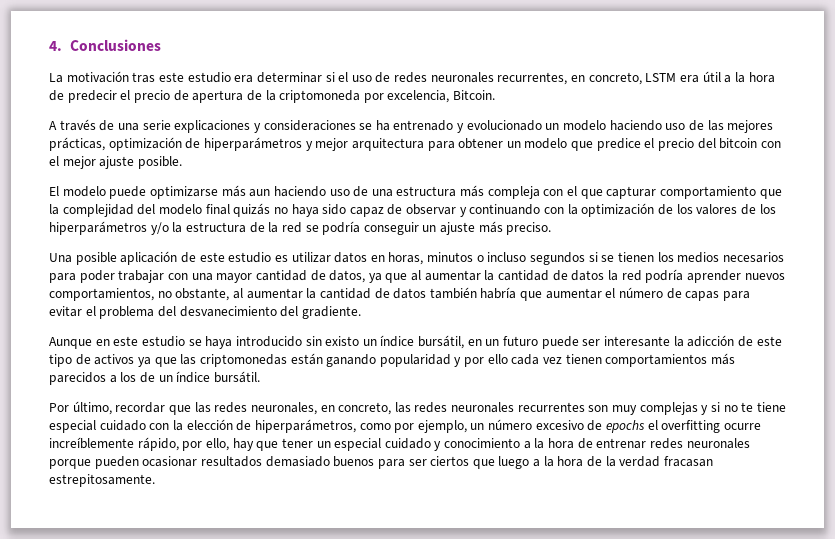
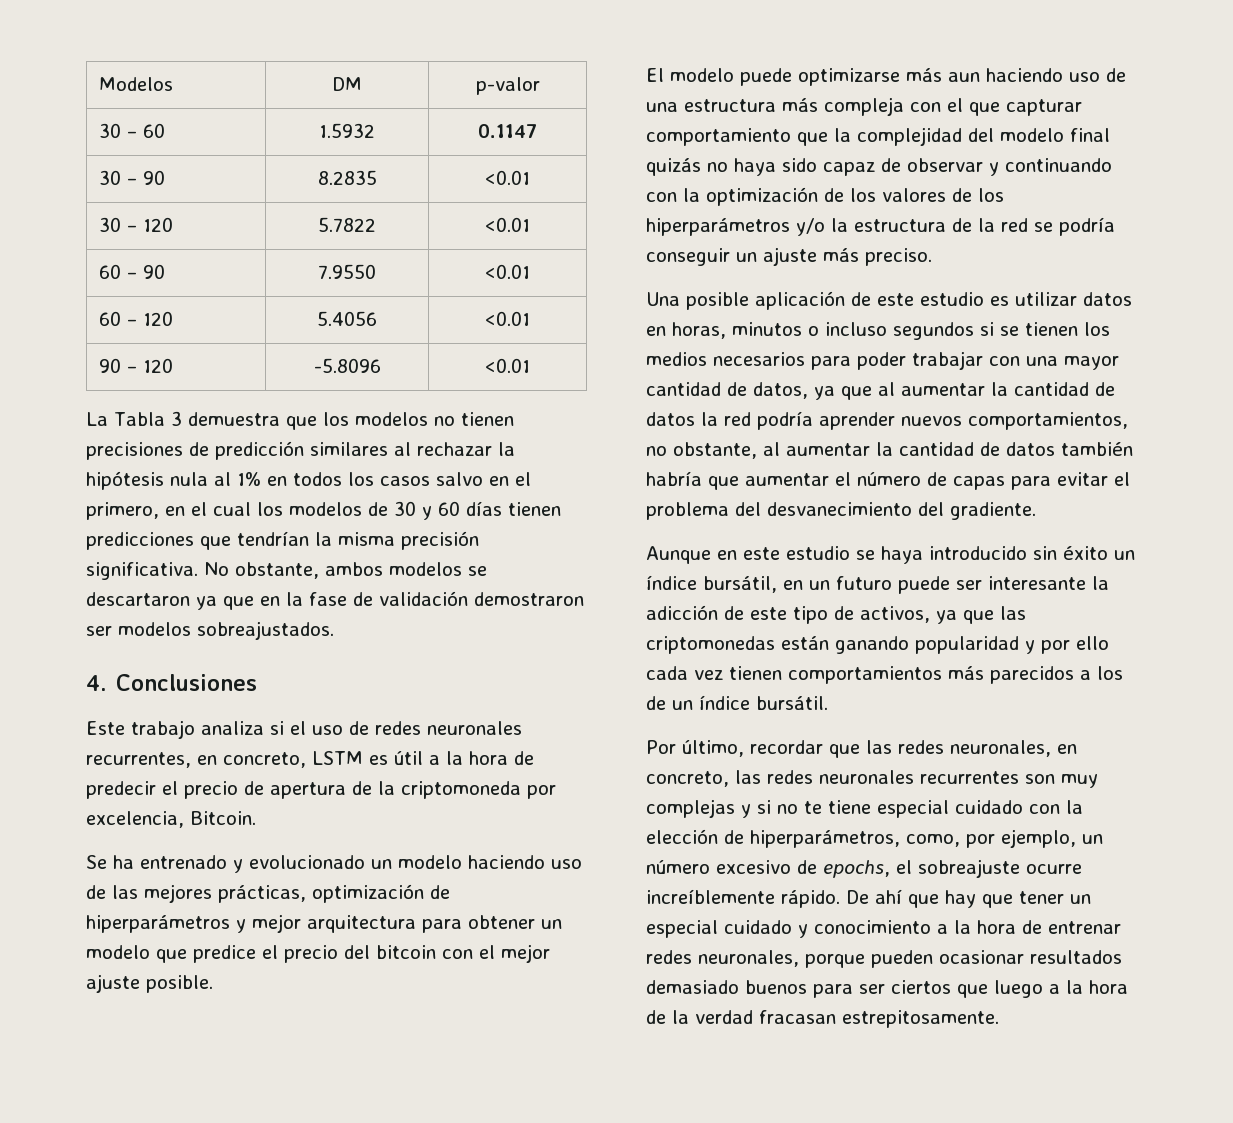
[49,39,161,51] [49,71,322,83] 4. Conclusiones // La motivación tras este estudio era determinar -> [99,77,174,91] [332,77,362,91] [475,77,540,95] [99,123,166,138] [319,123,375,138] [478,124,537,138] [99,170,166,185] [317,170,377,185] [485,170,530,185] [99,217,174,232] [318,217,376,232] [485,217,530,232] [99,264,166,279] [318,264,376,279] [485,264,530,279] [99,311,174,326] [317,311,377,326] [485,311,530,326] [99,358,174,373] [313,358,381,373] [485,358,530,373] [86,411,514,430] [86,441,515,460] [86,471,531,490] [86,501,561,520] [86,531,479,550] [86,562,487,580] [86,591,584,610] [86,621,334,640] [86,674,258,691] [86,720,264,739] Modelos | DM | p-valor // 30 – 60 | 1.5932 | 0.1147 // 30 – 90 | 8.2835 | <0.01 // 30 – 120 | 5.7822 | <0.01 // 60 – 90 | 7.9550 | <0.01 // 60 – 120 | 5.4056 | <0.01 // 90 – 120 | -5.8096 | <0.01 // La Tabla 3 demuestra que los modelos no tienen precisiones de predicción similares al rechazar la hipótesis nula al 1% en todos los casos salvo en el primero, en el cual los modelos de 30 y 60 días tienen predicciones que tendrían la misma precisión significativa. No obstante, ambos modelos se descartaron ya que en la fase de validación demostraron ser modelos sobreajustados. // 4. Conclusiones // Este trabajo analiza
[679,75,699,83] era -> [369,755,388,765] es
[49,119,373,133] A través de una serie explicaciones y consideraciones se -> [86,855,107,869] Se
[325,336,360,346] existo -> [1063,546,1108,560] éxito
[94,354,135,365] activos -> [860,606,930,623] activos,
[359,423,391,430] como -> [906,834,960,847] como,
[606,420,761,433] [49,437,229,451] epochs el overfitting ocurre increíblemente rápido, por ello, -> [823,859,1082,878] [646,889,939,908] epochs, el sobreajuste ocurre increíblemente rápido. De ahí que
[686,438,750,449] neuronales -> [698,950,799,967] neuronales,

